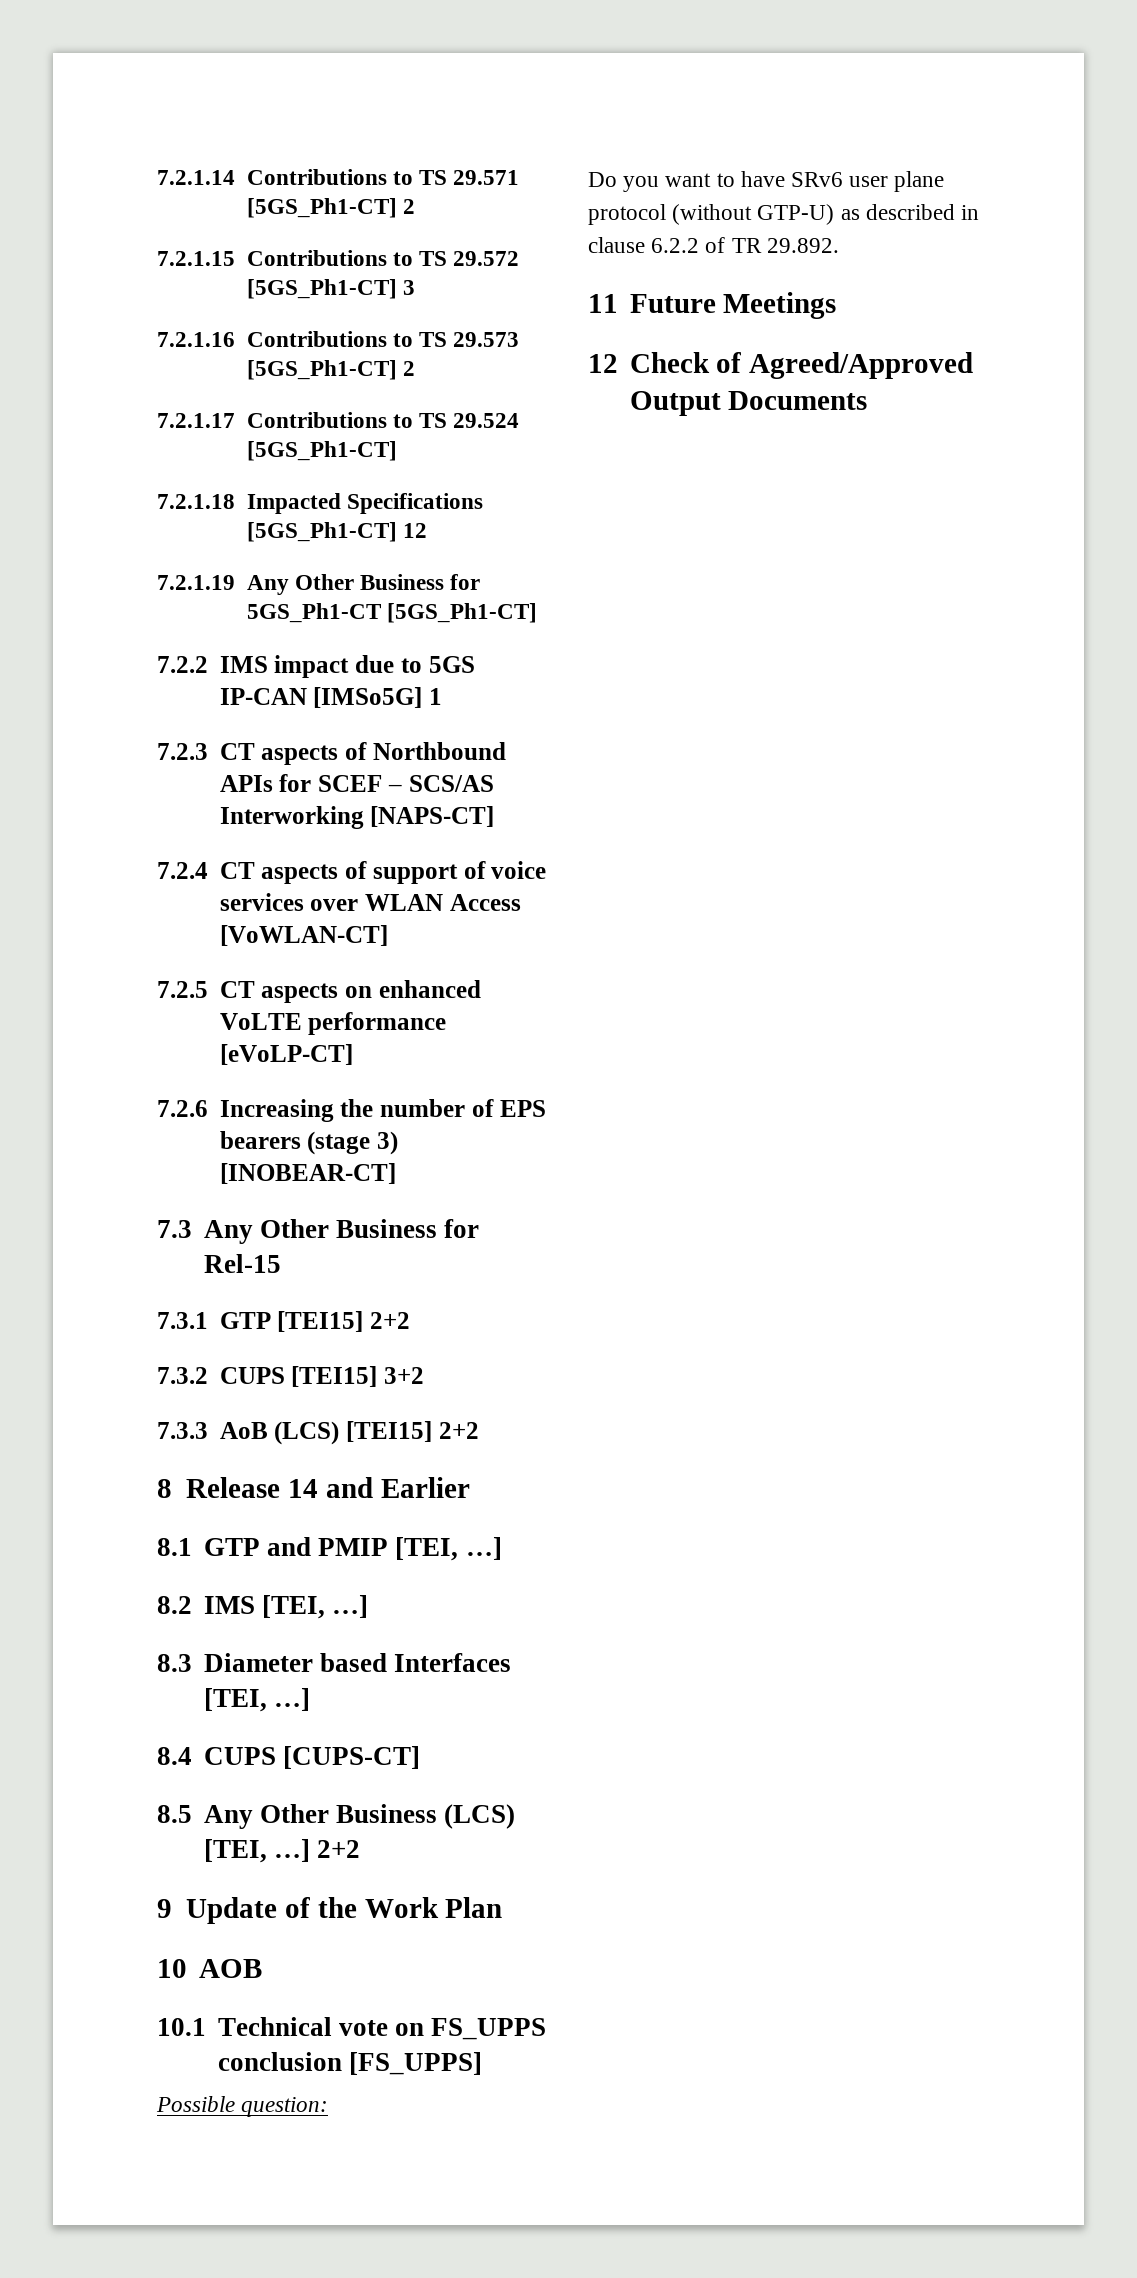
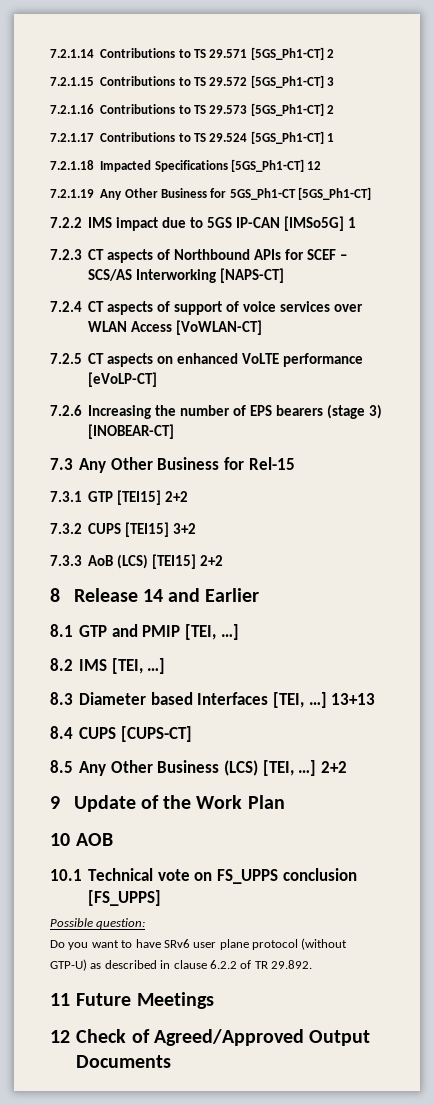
(397, 451) none -> [327,133,335,142] 1
(310, 1699) none -> [331,693,376,705] 13+13

